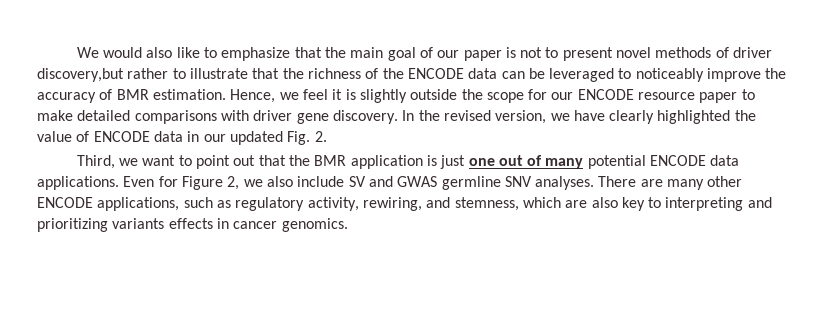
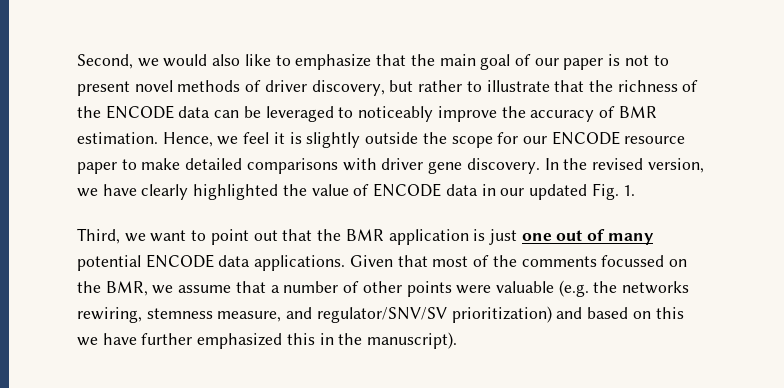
[76,47,99,58] We -> [77,54,159,69] Second, we
[37,68,124,82] discovery,but -> [311,80,414,96] discovery, but
[314,131,327,142] 2. -> [623,185,636,196] 1.
[123,176,743,190] [37,197,772,211] [37,218,348,232] Even for Figure 2, we also include SV and GWAS germline SNV analyses. There are many other ENCODE applications, such as regulatory activity, rewiring, and stemness, which are also key to interpreting and prioritizing variants effects in cancer genomics. -> [349,255,687,267] [77,280,690,297] [77,306,684,323] [77,332,458,349] Given that most of the comments focussed on the BMR, we assume that a number of other points were valuable (e.g. the networks rewiring, stemness measure, and regulator/SNV/SV prioritization) and based on this we have further emphasized this in the manuscript).

